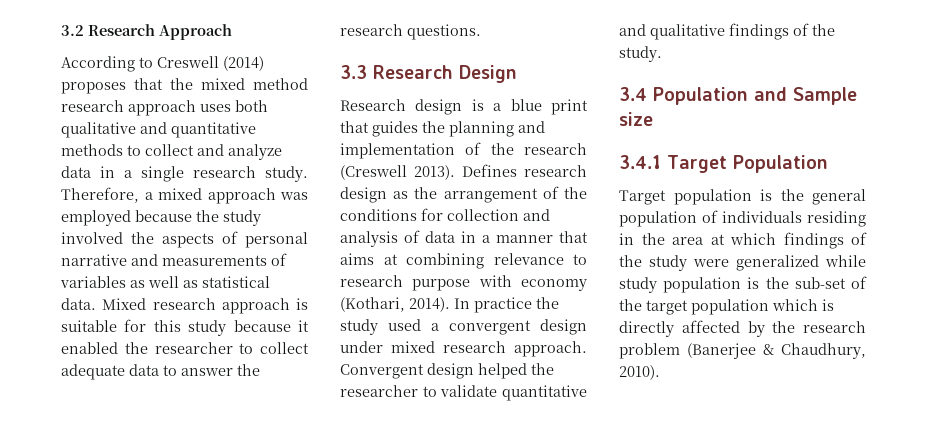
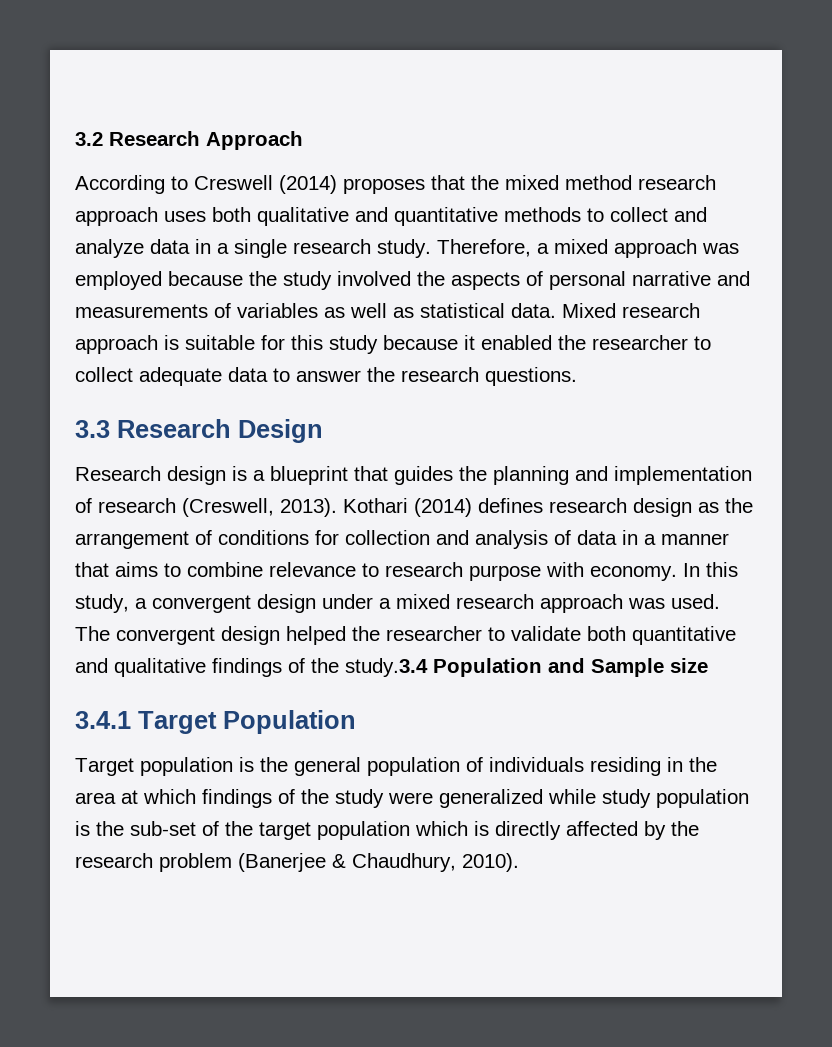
[510,99,588,115] blue print -> [270,466,348,485] blueprint
[490,143,587,155] [340,164,517,180] the research (Creswell 2013). Defines -> [98,498,543,517] research (Creswell, 2013). Kothari (2014) defines
[564,187,587,199] the -> (212, 537) none
[383,253,484,269] at combining -> [164,562,263,577] to combine
[521,279,587,291] [340,297,559,313] [340,319,421,335] economy (Kothari, 2014). In practice the study used -> [590,562,738,581] [75,594,129,613] economy. In this study,
(383, 347) none -> [379,598,391,609] a
[514,341,587,357] [340,364,424,379] approach. Convergent -> [540,594,720,613] [75,626,215,645] approach was used. The convergent
(498, 391) none -> [587,626,626,641] both
[619,46,662,62] [619,87,647,101] study. // 3.4 -> [345,658,428,677] study.3.4

